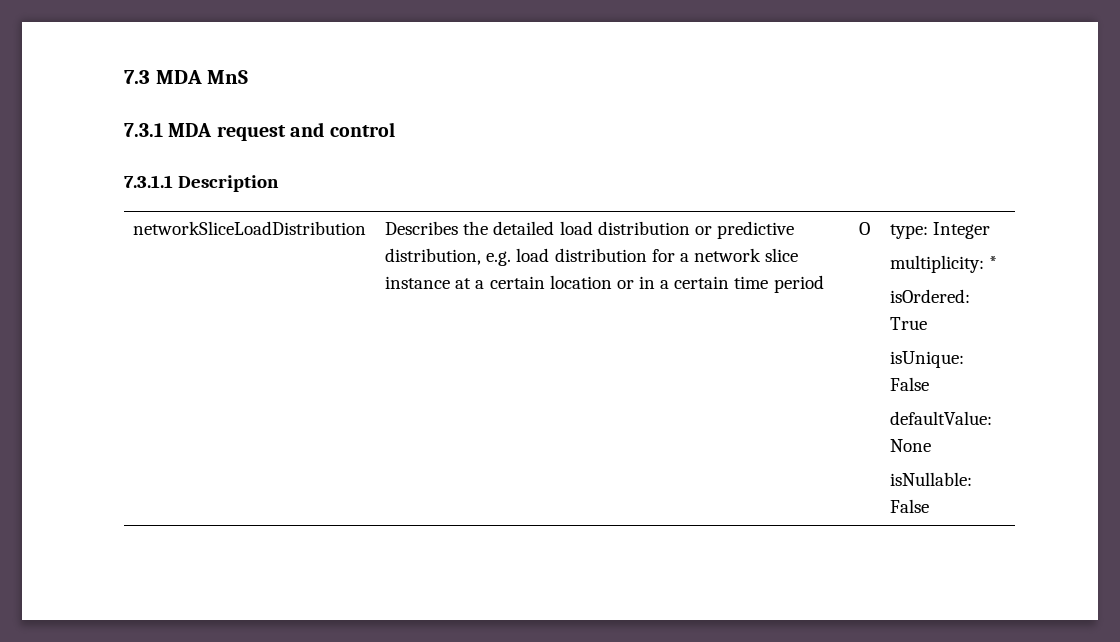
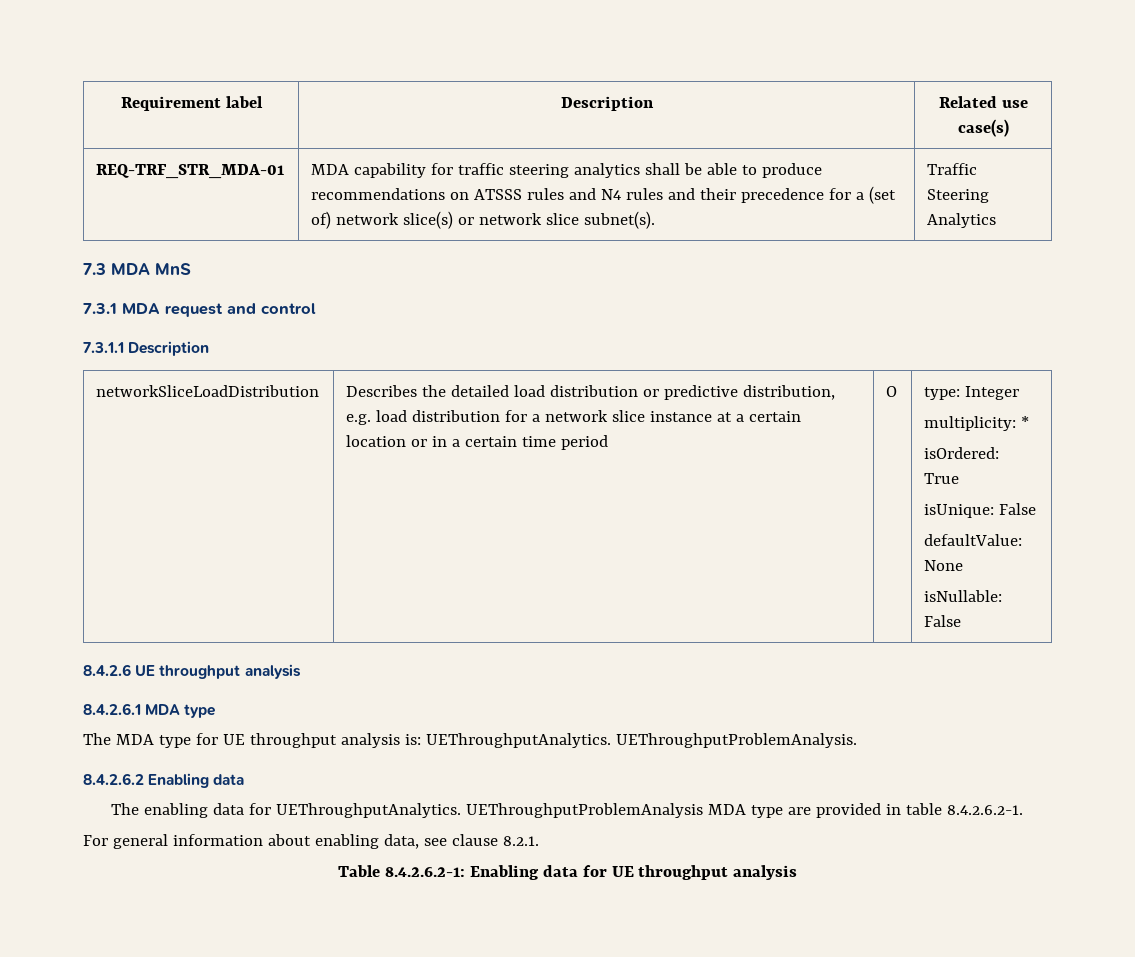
(124, 77) none -> [120,96,263,111] [560,96,654,111] [938,96,1028,108] [957,119,1009,137] [96,164,285,179] [311,163,823,178] [311,186,897,204] [311,211,656,229] [927,163,978,175] [927,189,990,203] [927,213,997,228] Requirement label | Description | Related use case(s) // REQ-TRF_STR_MDA-01 | MDA capability for traffic steering analytics shall be able to produce recommendations on ATSSS rules and N4 rules and their precedence for a (set of) network slice(s) or network slice subnet(s). | Traffic Steering Analytics //
(930, 506) none -> [83,664,301,679] [83,703,216,718] [83,733,857,748] [83,773,245,788] [111,803,1023,818] [83,834,539,849] [337,865,798,880] // 8.4.2.6 UE throughput analysis // 8.4.2.6.1 MDA type // The MDA type for UE throughput analysis is: UEThroughputAnalytics. UEThroughputProblemAnalysis. // 8.4.2.6.2 Enabling data // The enabling data for UEThroughputAnalytics. UEThroughputProblemAnalysis MDA type are provided in table 8.4.2.6.2-1. // For general information about enabling data, see clause 8.2.1. // Table 8.4.2.6.2-1: Enabling data for UE throughput analysis

